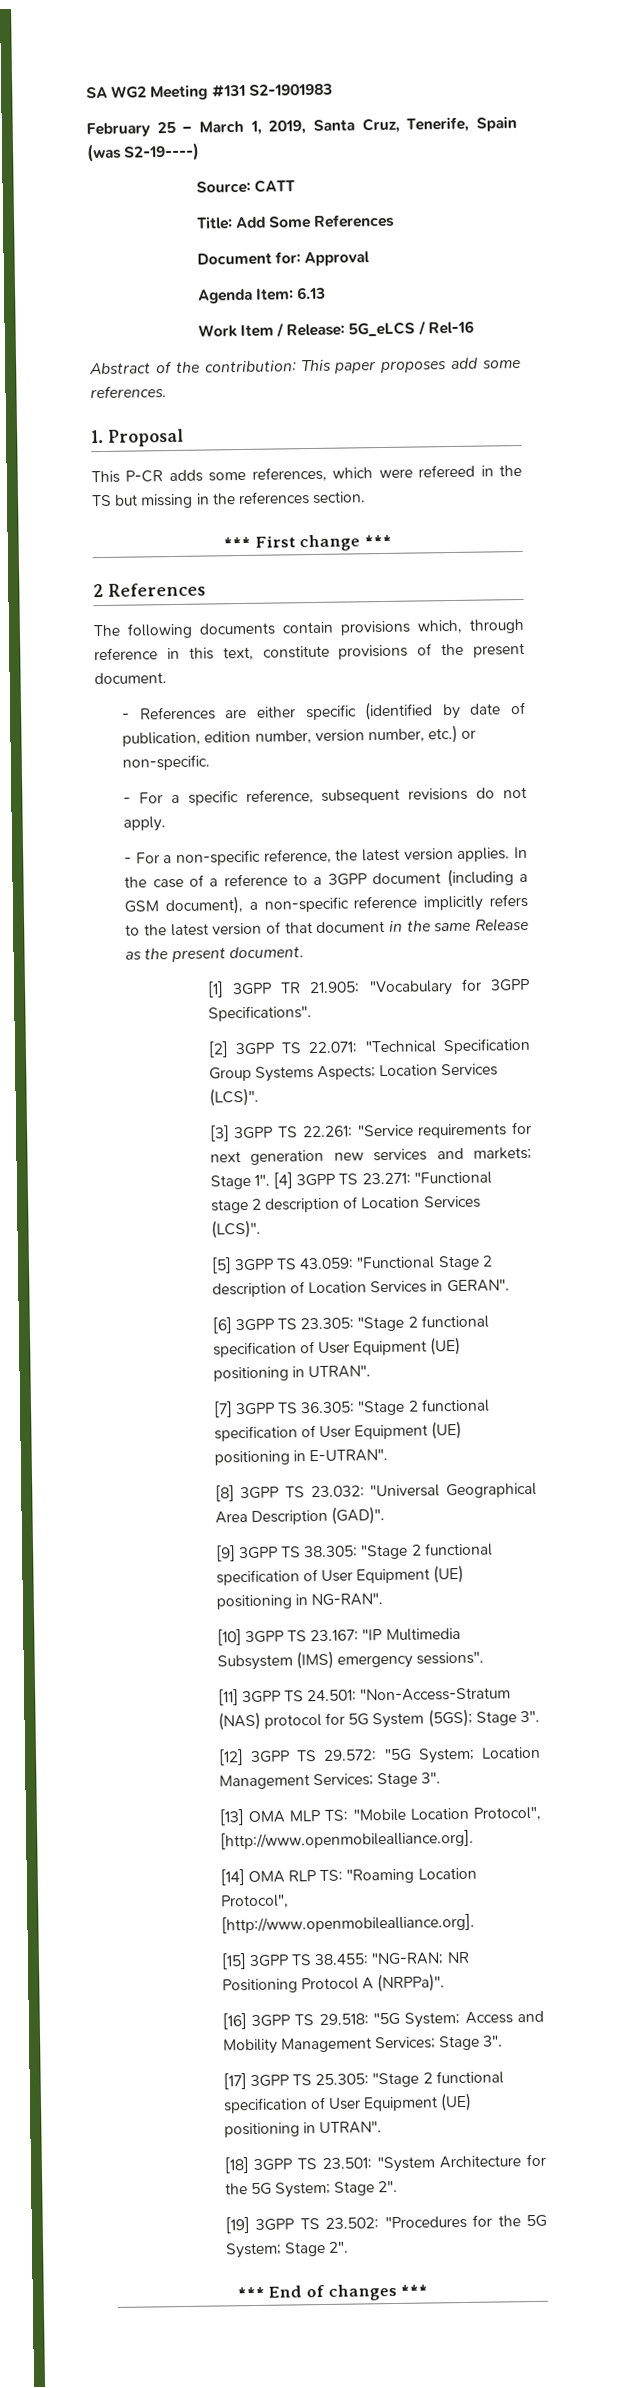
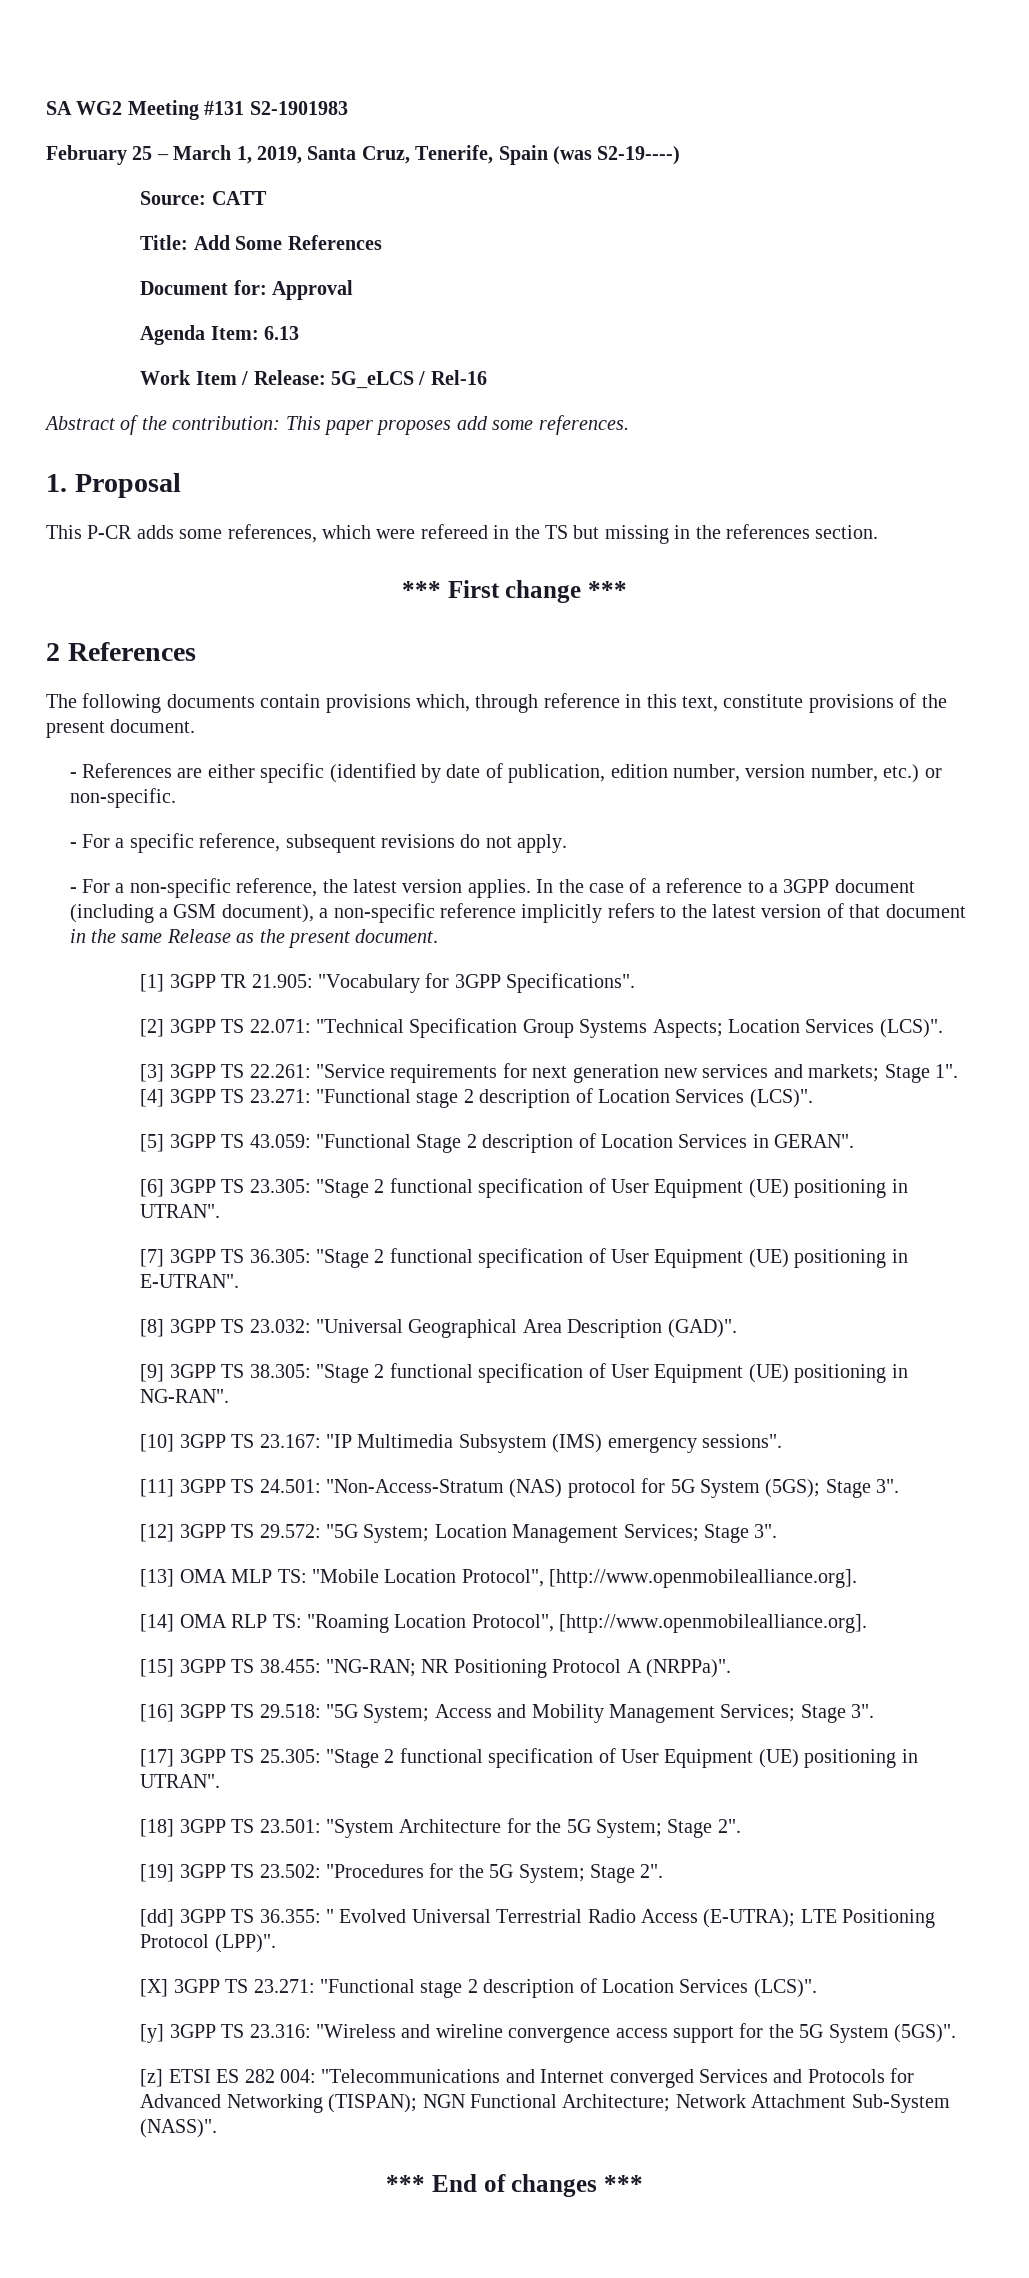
(350, 2247) none -> [140,1909,936,1928] [140,1934,276,1953] [140,1978,817,1998] [140,2023,957,2043] [140,2068,915,2088] [140,2094,950,2113] [140,2119,218,2138] // [dd] 3GPP TS 36.355: " Evolved Universal Terrestrial Radio Access (E-UTRA); LTE Positioning Protocol (LPP)". // [X] 3GPP TS 23.271: "Functional stage 2 description of Location Services (LCS)". // [y] 3GPP TS 23.316: "Wireless and wireline convergence access support for the 5G System (5GS)". // [z] ETSI ES 282 004: "Telecommunications and Internet converged Services and Protocols for Advanced Networking (TISPAN); NGN Functional Architecture; Network Attachment Sub-System (NASS)".

